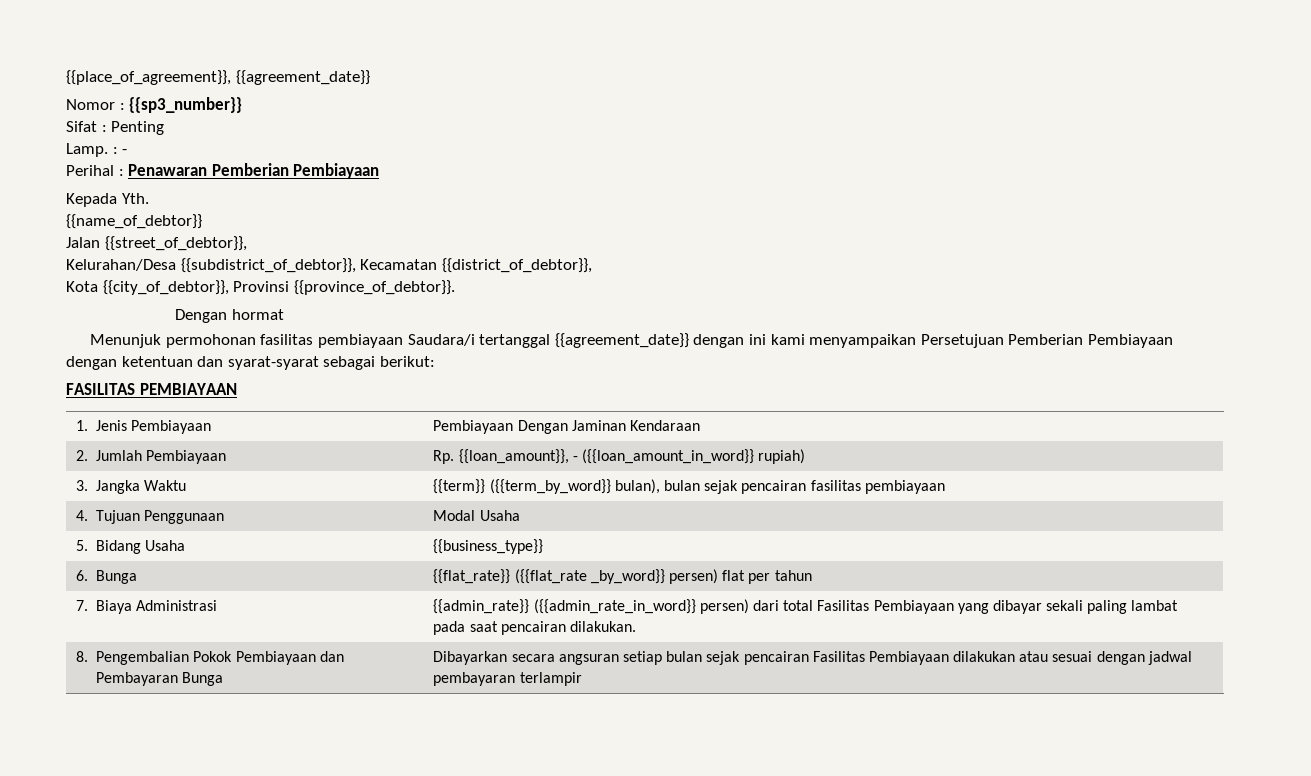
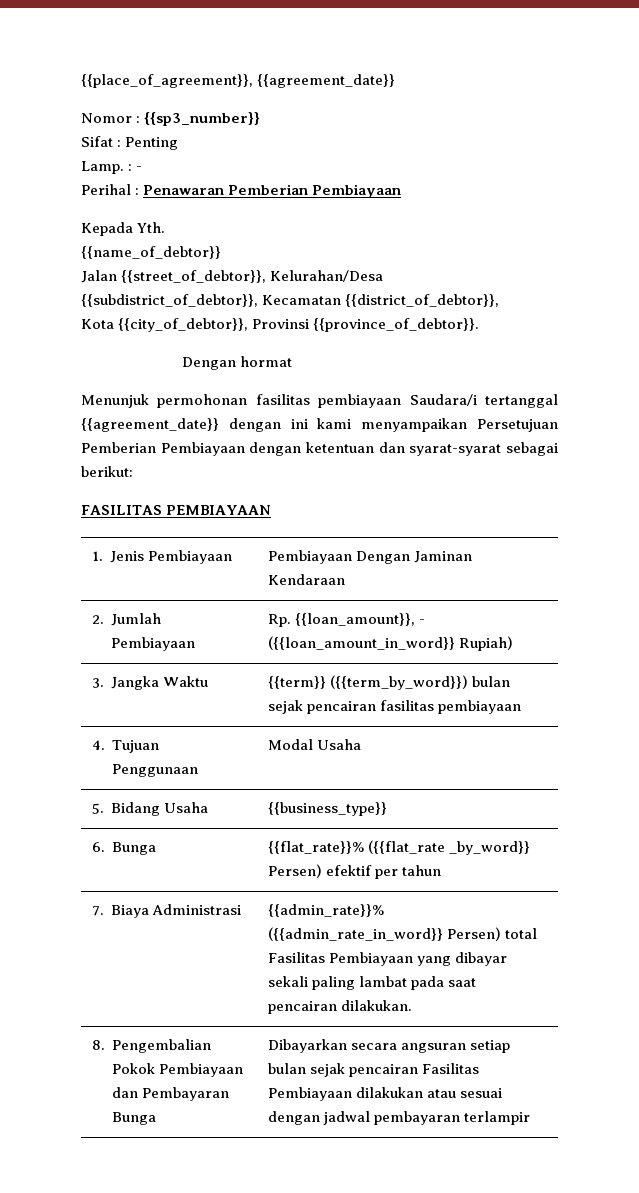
(247, 243) // -> (267, 276) none
[758,449,806,464] rupiah) -> [458,636,513,651] Rupiah)
[489,479,660,494] ({{term_by_word}} bulan), -> [329,675,468,690] ({{term_by_word}})
[433,569,511,584] {{flat_rate}} -> [267,841,364,854] {{flat_rate}}%
[668,569,746,584] persen) flat -> [267,864,372,878] Persen) efektif
[433,599,779,614] {{admin_rate}} ({{admin_rate_in_word}} persen) dari -> [267,904,384,917] [267,927,501,941] {{admin_rate}}% ({{admin_rate_in_word}} Persen)

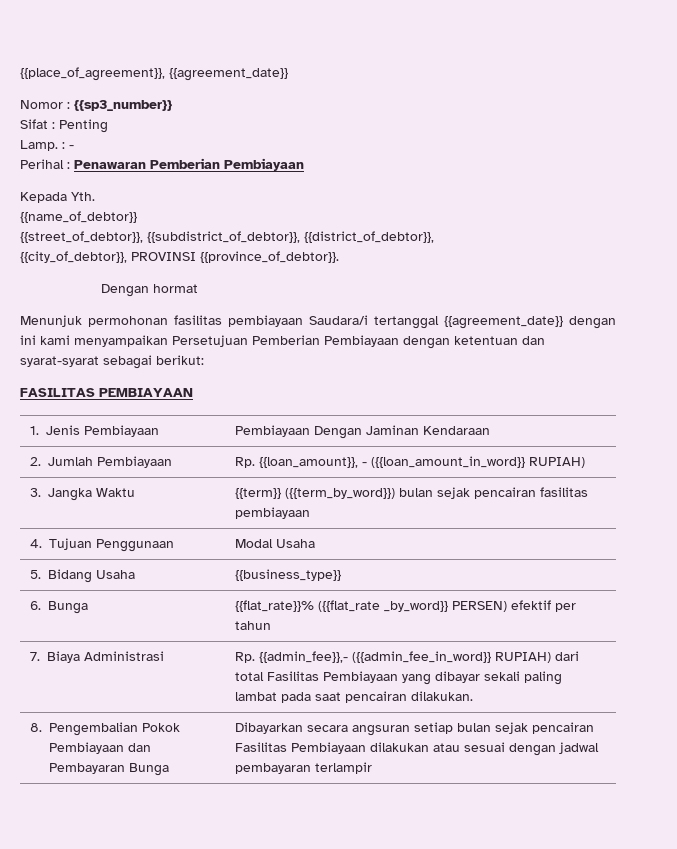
[81,270,384,283] [81,294,500,307] [81,318,310,332] Jalan {{street_of_debtor}}, Kelurahan/Desa {{subdistrict_of_debtor}}, Kecamatan {{district_of_debtor}}, // Kota {{city_of_debtor}}, Provinsi -> [20,231,434,243] [20,251,196,263] {{street_of_debtor}}, {{subdistrict_of_debtor}}, {{district_of_debtor}}, // {{city_of_debtor}}, PROVINSI
[458,636,513,651] Rupiah) -> [528,457,585,468] RUPIAH)
[267,864,322,878] Persen) -> [451,601,507,612] PERSEN)
[267,904,384,917] [267,927,501,941] {{admin_rate}}% ({{admin_rate_in_word}} Persen) -> [234,651,579,663] Rp. {{admin_fee}},- ({{admin_fee_in_word}} RUPIAH) dari

